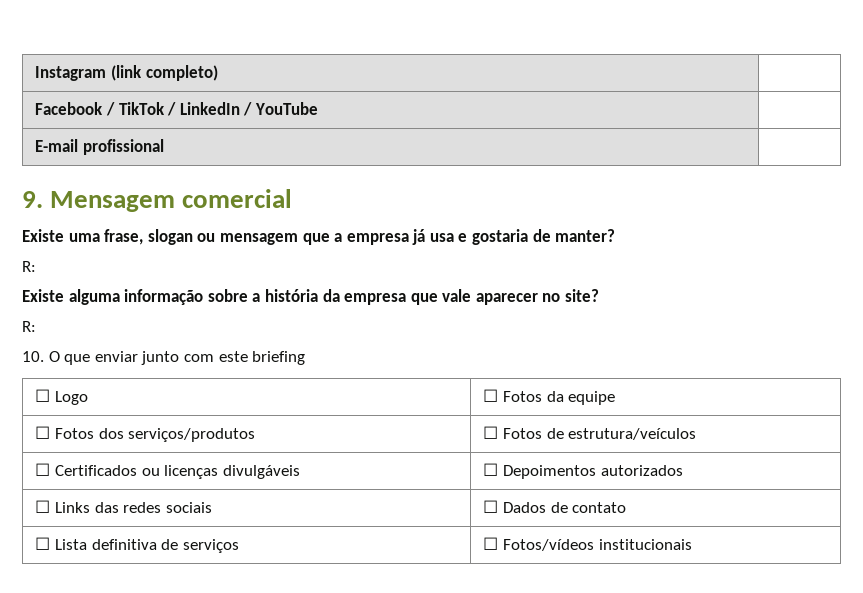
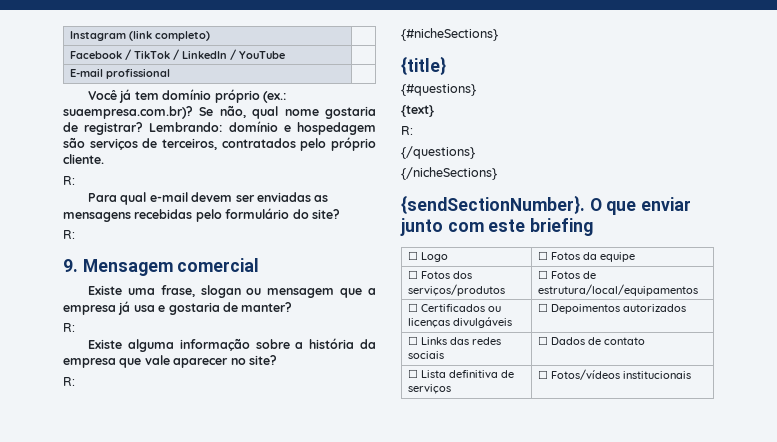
(164, 147) none -> [88,89,286,103] [63,105,376,119] [63,121,376,135] [63,137,376,151] [63,154,104,164] [63,176,75,185] [88,192,329,205] [63,208,340,222] [63,230,75,239] // Você já tem domínio próprio (ex.: suaempresa.com.br)? Se não, qual nome gostaria de registrar? Lembrando: domínio e hospedagem são serviços de terceiros, contratados pelo próprio cliente. // R: // Para qual e-mail devem ser enviadas as mensagens recebidas pelo formulário do site? // R:
[22,351,44,362] 10. -> [401,28,498,41] [401,56,446,75] [401,84,476,96] [401,105,434,117] [401,126,413,135] [401,146,475,159] [401,167,497,180] [401,195,585,214] {#nicheSections} // {title} // {#questions} // {text} // R: // {/questions} // {/nicheSections} // {sendSectionNumber}.
[568,428,697,440] estrutura/veículos -> [537,284,698,296] estrutura/local/equipamentos

